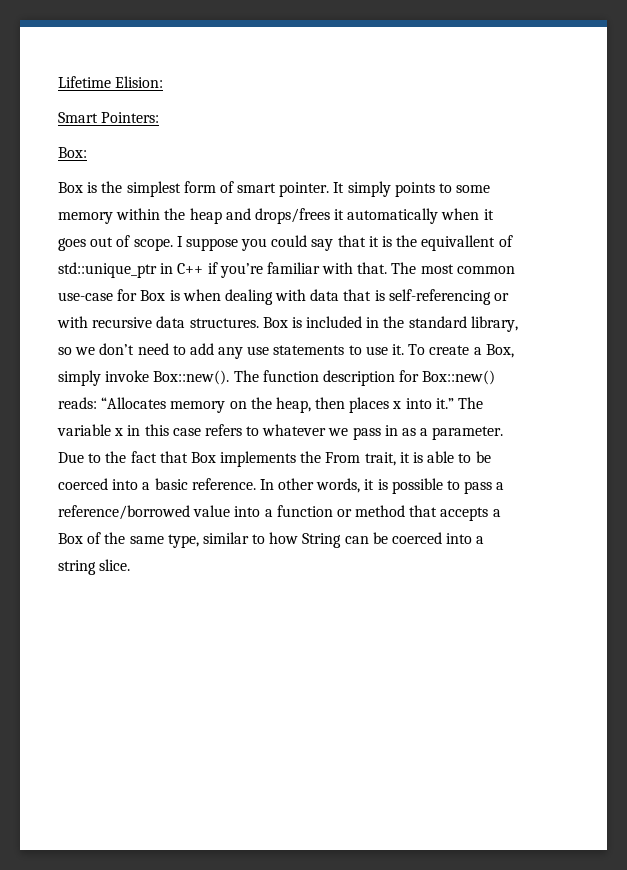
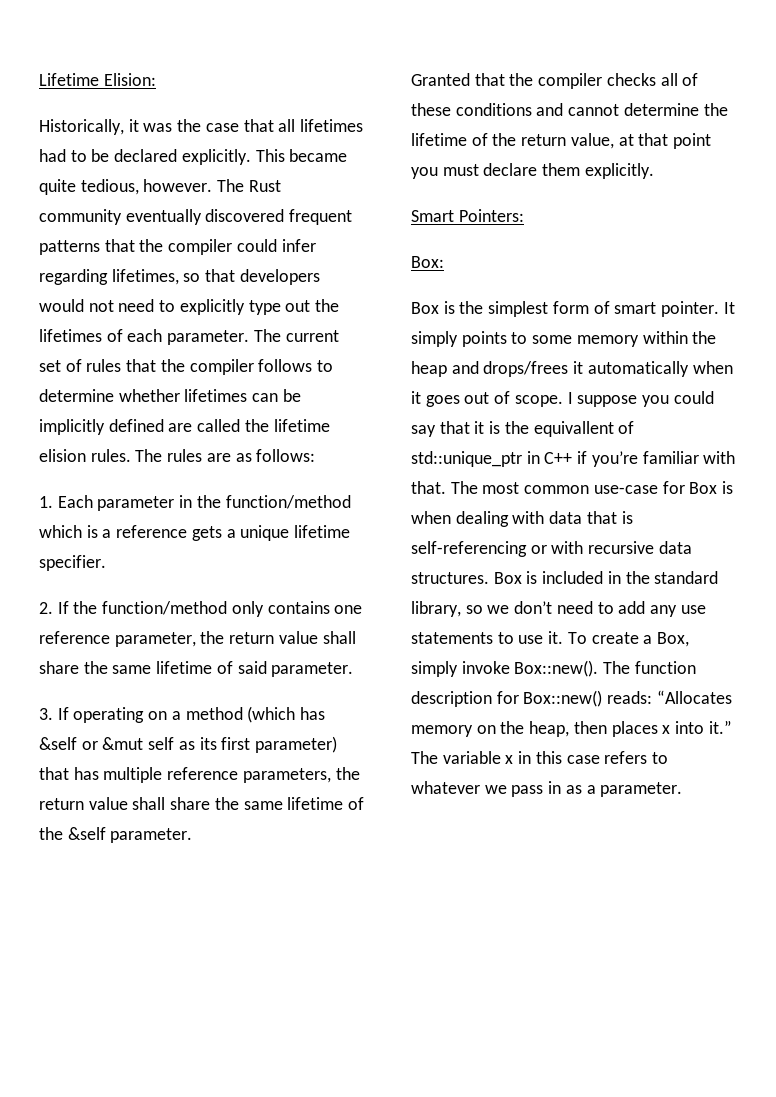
(164, 82) none -> [39,119,364,135] [39,149,348,165] [39,179,281,195] [39,209,353,225] [39,239,316,255] [39,269,320,285] [39,299,340,315] [39,329,339,345] [39,359,334,375] [39,389,301,402] [39,419,330,435] [39,449,316,462] [39,495,351,511] [39,525,351,541] [39,555,106,571] [39,601,363,617] [39,631,356,647] [39,661,354,677] [39,706,326,723] [39,736,338,753] [39,767,360,783] [39,797,365,810] [39,827,193,843] [411,73,699,89] [411,103,728,116] [411,133,712,149] [411,163,654,179] // Historically, it was the case that all lifetimes had to be declared explicitly. This became quite tedious, however. The Rust community eventually discovered frequent patterns that the compiler could infer regarding lifetimes, so that developers would not need to explicitly type out the lifetimes of each parameter. The current set of rules that the compiler follows to determine whether lifetimes can be implicitly defined are called the lifetime elision rules. The rules are as follows: // 1. Each parameter in the function/method which is a reference gets a unique lifetime specifier. // 2. If the function/method only contains one reference parameter, the return value shall share the same lifetime of said parameter. // 3. If operating on a method (which has &self or &mut self as its first parameter) that has multiple reference parameters, the return value shall share the same lifetime of the &self parameter. // Granted that the compiler checks all of these conditions and cannot determine the lifetime of the return value, at that point you must declare them explicitly.
[58,451,491,467] [58,478,505,494] [58,505,501,521] [58,532,485,548] [58,559,131,575] Due to the fact that Box implements the From trait, it is able to be coerced into a basic reference. In other words, it is possible to pass a reference/borrowed value into a function or method that accepts a Box of the same type, similar to how String can be coerced into a string slice. -> (683, 789) none

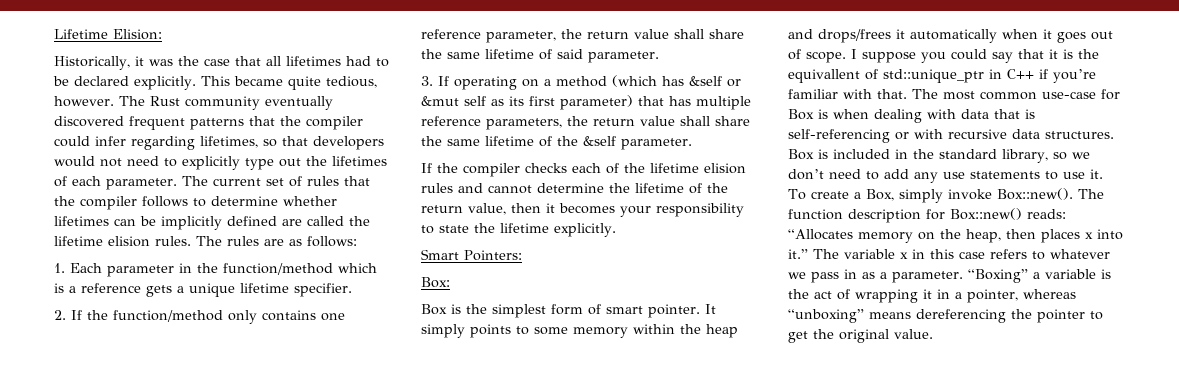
[411,73,505,86] Granted that -> [421,163,432,173] If
[660,73,699,86] [411,103,532,116] all of these conditions -> [572,163,746,174] [421,183,453,193] each of the lifetime elision rules
[618,133,712,149] [411,163,581,179] at that point you must declare them -> [511,203,744,217] [421,223,549,234] then it becomes your responsibility to state the lifetime
(683, 789) none -> [968,269,1111,283] [788,289,1076,303] [788,309,1103,323] [788,329,933,343] “Boxing” a variable is the act of wrapping it in a pointer, whereas “unboxing” means dereferencing the pointer to get the original value.

